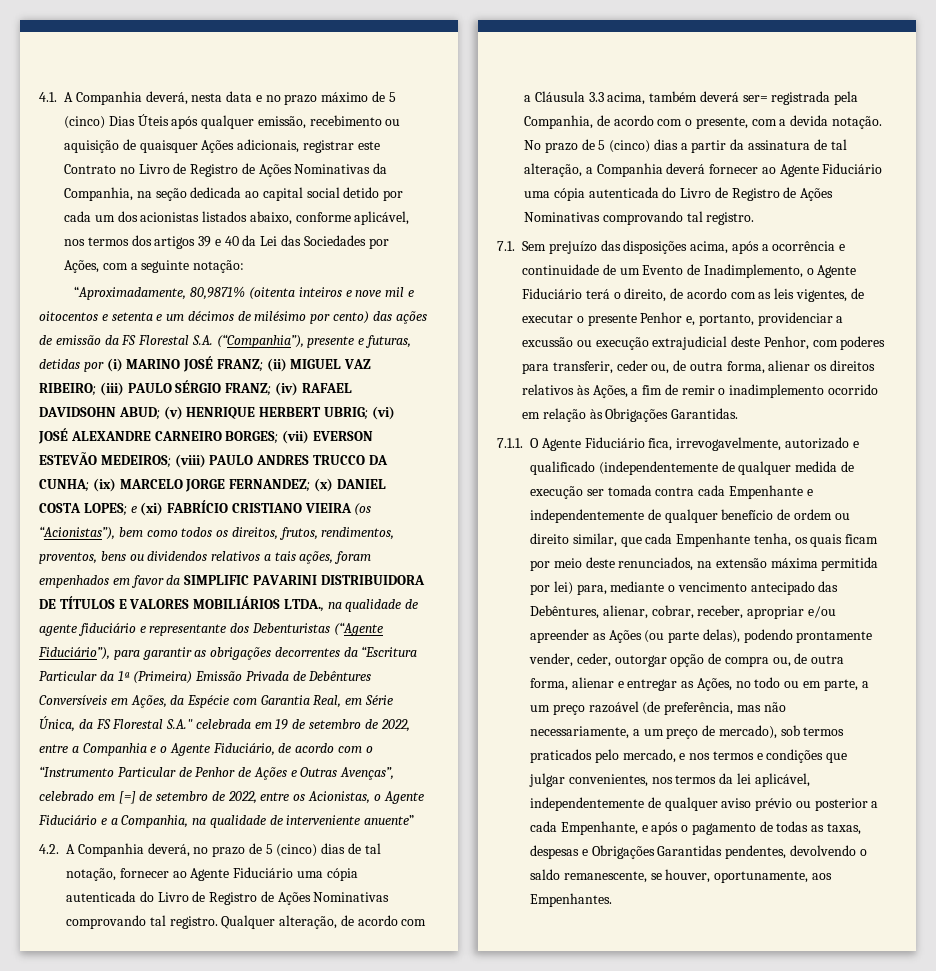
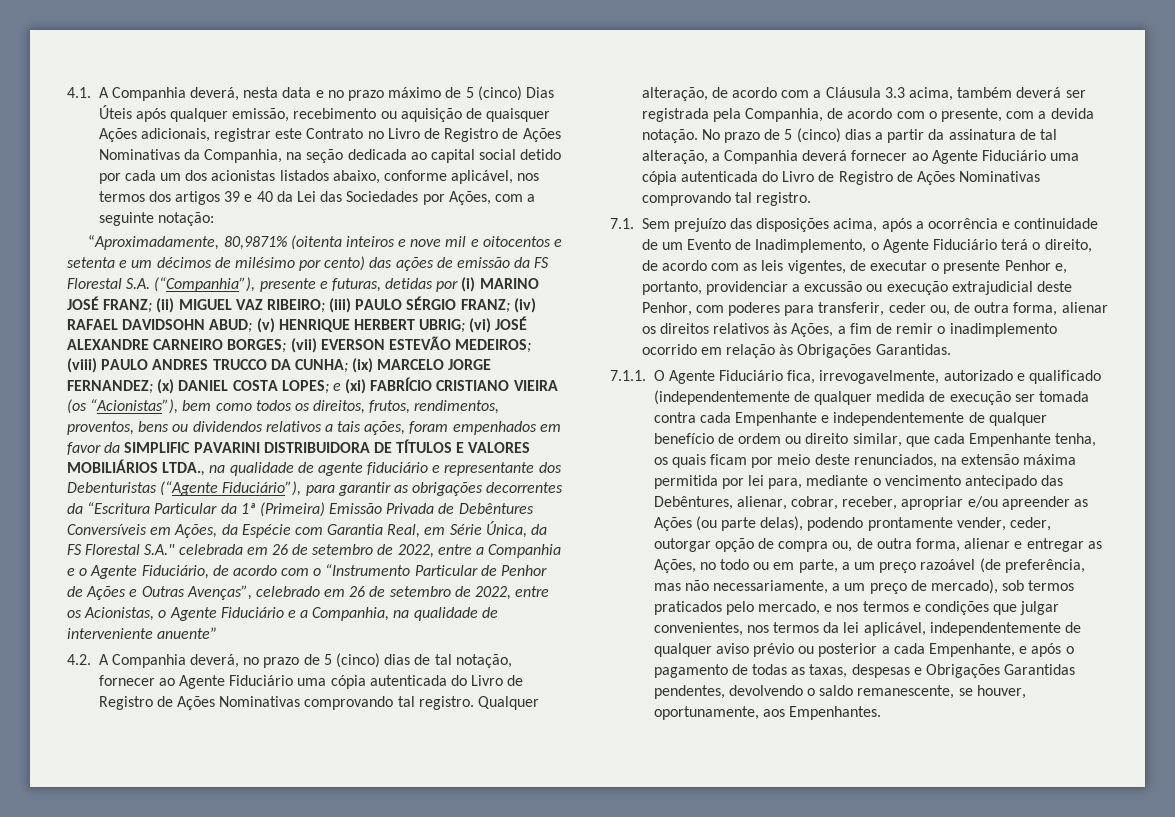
[275,719,289,730] 19 -> [271,544,288,555] 26
[118,791,136,804] [=] -> [349,586,366,597] 26
[742,95,768,102] ser= -> [1065,90,1086,98] ser
[553,581,573,595] lei) -> [748,475,765,486] lei

